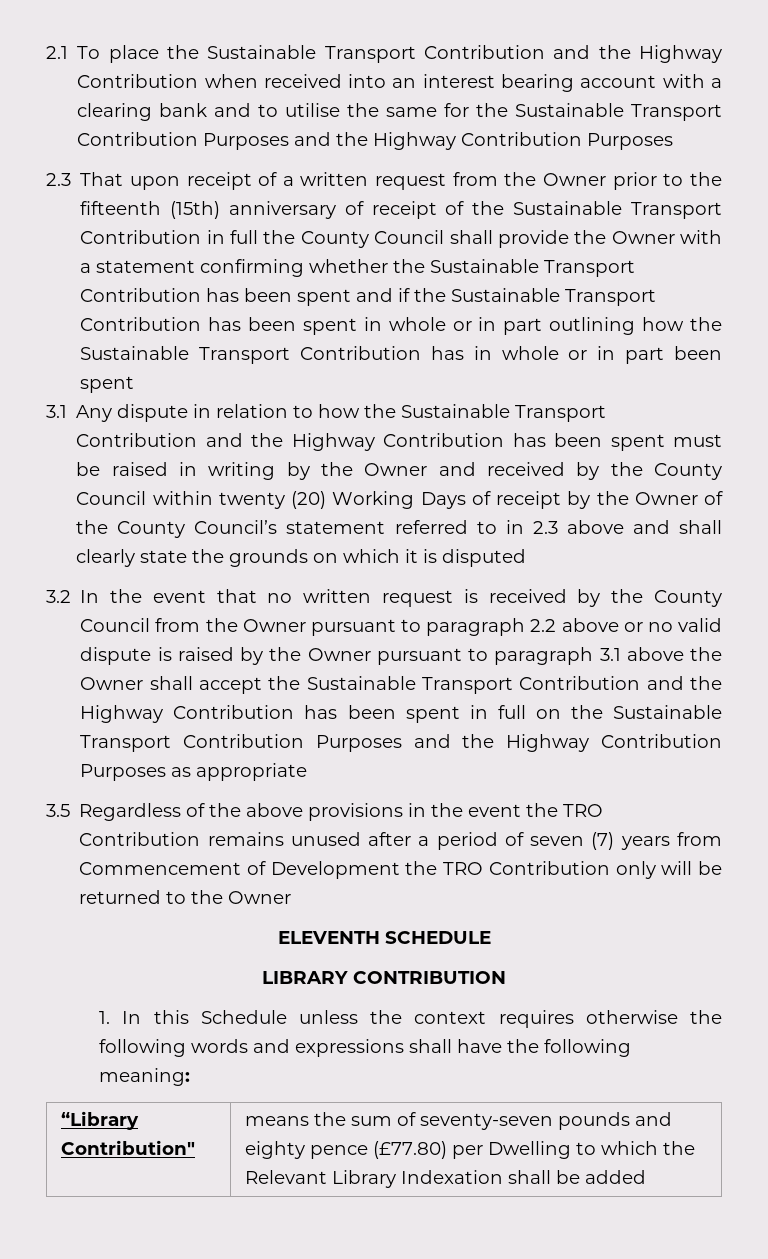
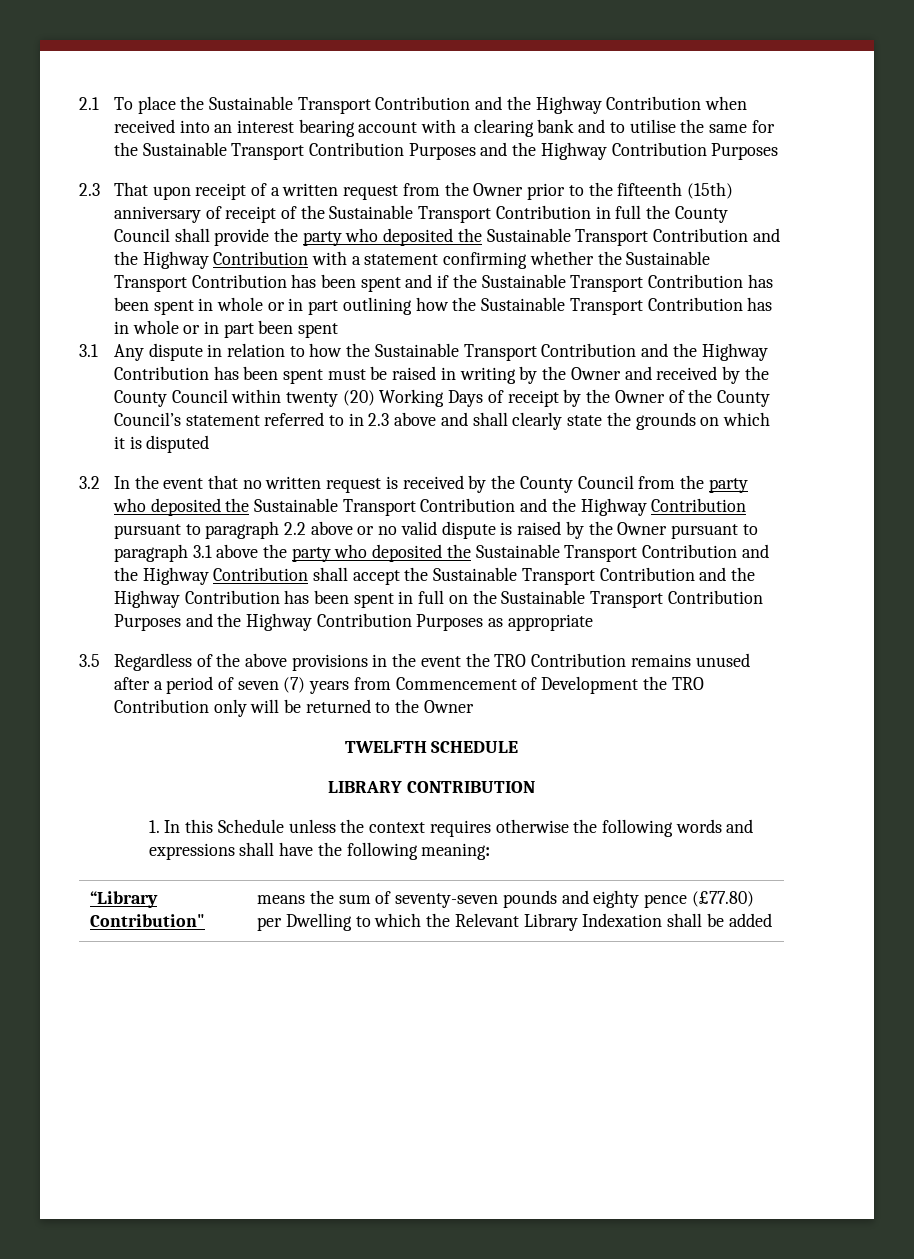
[611,231,675,244] Owner -> [302,228,780,246] [113,251,309,269] party who deposited the Sustainable Transport Contribution and the Highway Contribution
[242,619,306,632] Owner -> [708,478,748,493] [112,498,747,516] party who deposited the Sustainable Transport Contribution and the Highway Contribution
[80,677,144,690] Owner -> [291,544,769,562] [113,567,309,585] party who deposited the Sustainable Transport Contribution and the Highway Contribution
[277,931,380,944] ELEVENTH -> [344,741,427,753] TWELFTH

